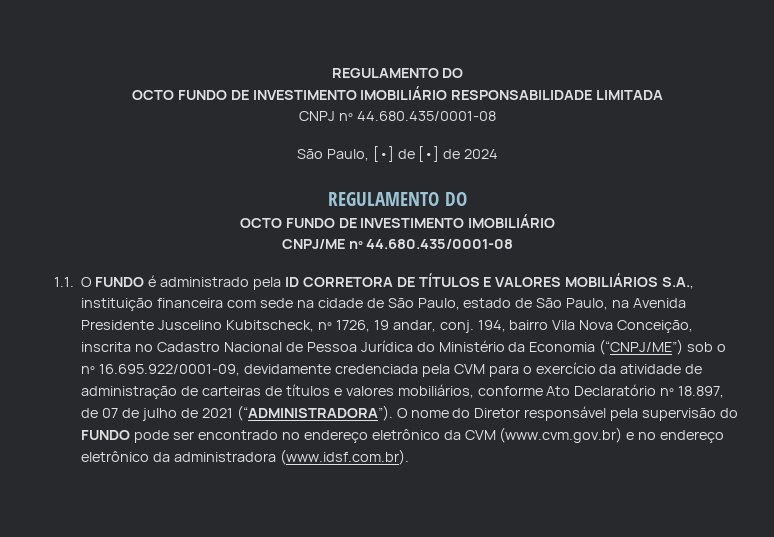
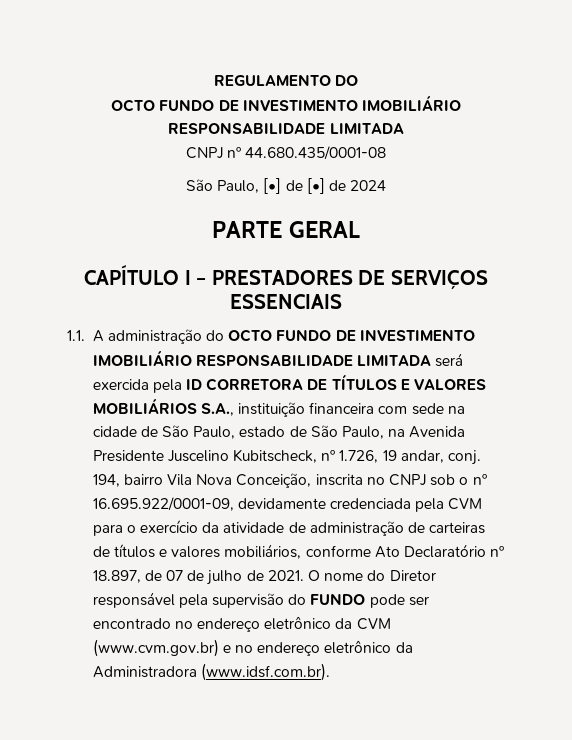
[328,192,467,206] [239,214,556,228] [281,239,514,249] [54,275,249,287] REGULAMENTO DO // OCTO FUNDO DE INVESTIMENTO IMOBILIÁRIO // CNPJ/ME nº 44.680.435/0001-08 // 1.1. O FUNDO é administrado -> [212,221,360,238] [84,265,488,289] [230,294,342,309] [67,329,475,344] [92,350,464,367] [92,379,149,390] PARTE GERAL // CAPÍTULO I – PRESTADORES DE SERVIÇOS ESSENCIAIS // 1.1. A administração do OCTO FUNDO DE INVESTIMENTO IMOBILIÁRIO RESPONSABILIDADE LIMITADA será exercida
[335,320,370,332] 1726, -> [339,450,379,463] 1.726,
[157,339,684,355] Cadastro Nacional de Pessoa Jurídica do Ministério da Economia (“CNPJ/ME”) -> [389,474,427,486] CNPJ
[201,405,393,421] 2021 (“ADMINISTRADORA”). -> [267,570,304,581] 2021.
[174,452,277,462] administradora -> [92,666,197,678] Administradora

